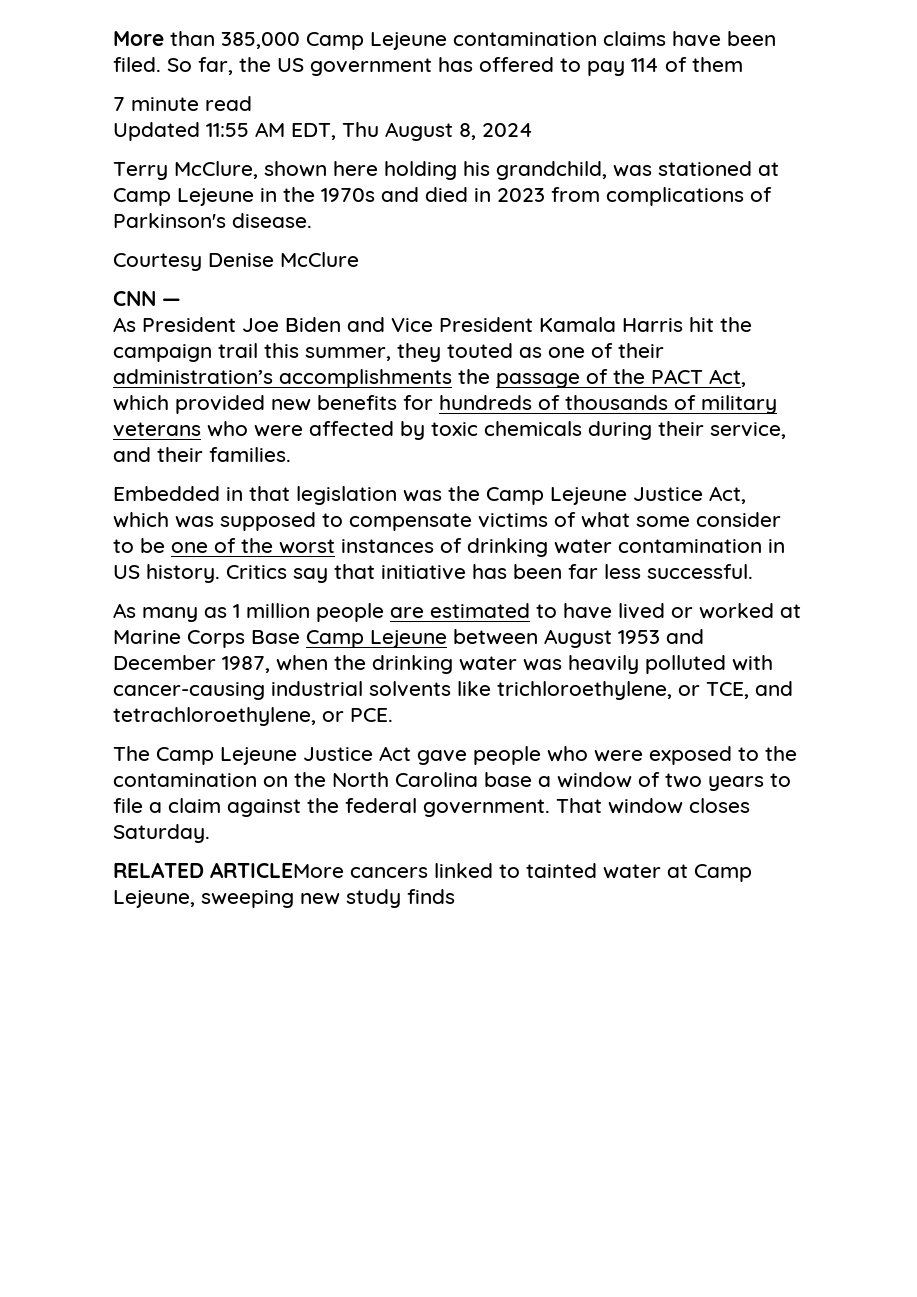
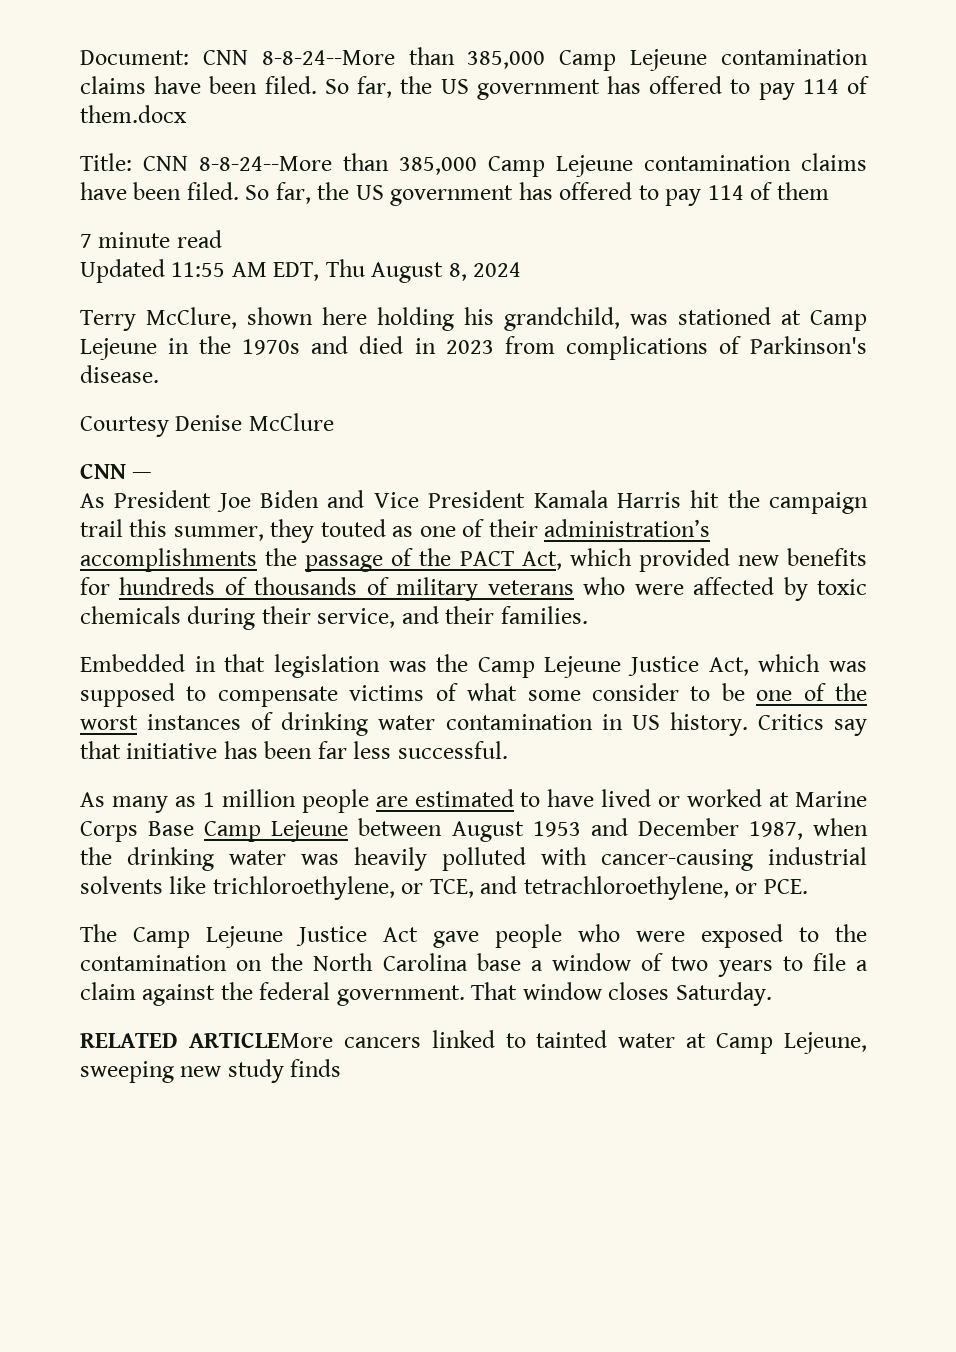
[113,31,164,46] More -> [80,47,868,71] [80,76,869,100] [80,105,187,123] [80,153,332,171] Document: CNN 8-8-24--More than 385,000 Camp Lejeune contamination claims have been filed. So far, the US government has offered to pay 114 of them.docx // Title: CNN 8-8-24--More

